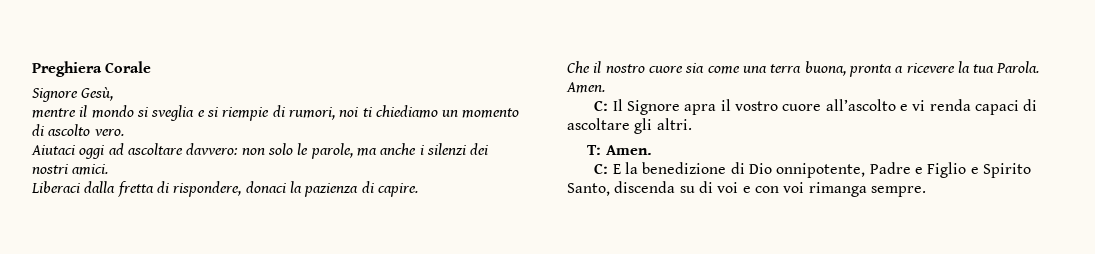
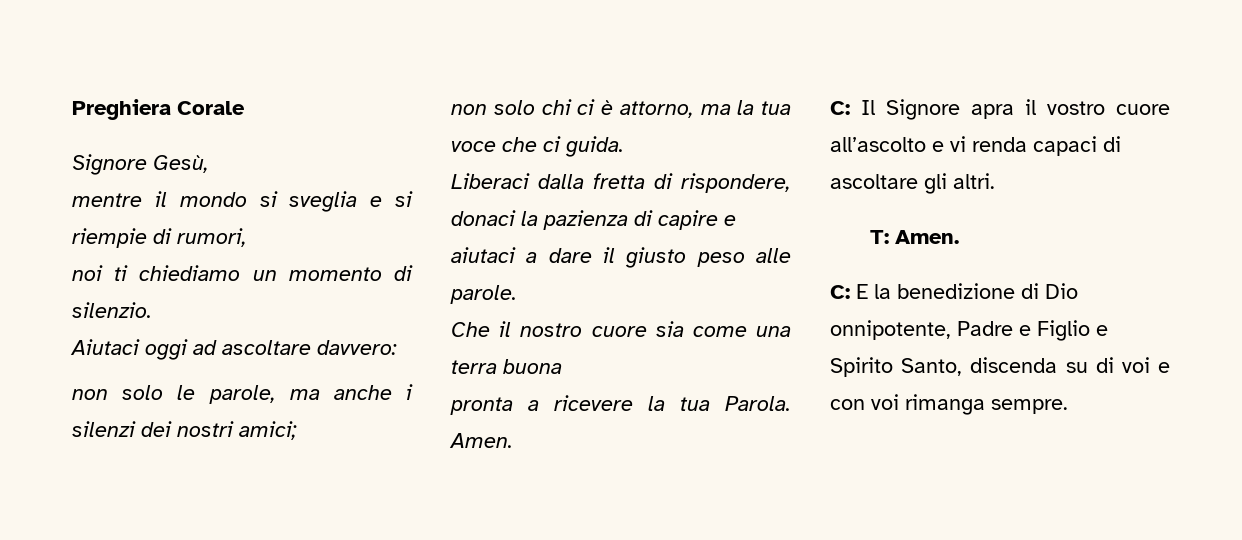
(335, 113) none -> (247, 237) //
[48,124,124,136] ascolto vero. -> [72,302,152,318] silenzio.
(239, 149) none -> (397, 347) //
[72,164,109,175] amici. -> [239,421,297,440] [451,99,791,118] [451,136,624,157] amici; // non solo chi ci è attorno, ma la tua voce che ci guida.
[377,183,418,197] capire. -> [658,210,736,230] [451,247,791,268] [450,285,517,304] capire e aiutaci a dare il giusto peso alle parole.
[804,61,846,76] buona, -> [503,359,562,374] buona //

